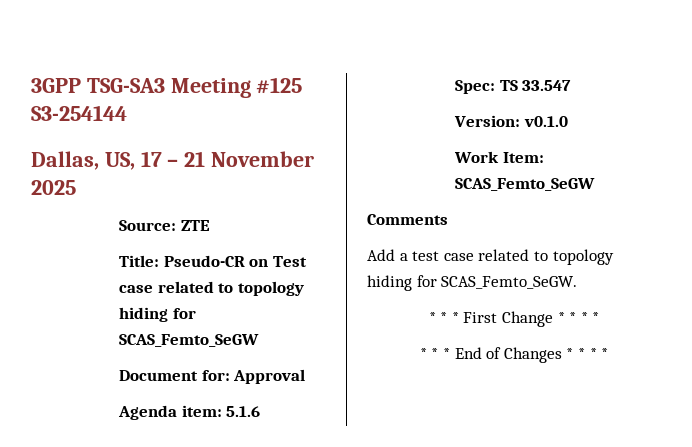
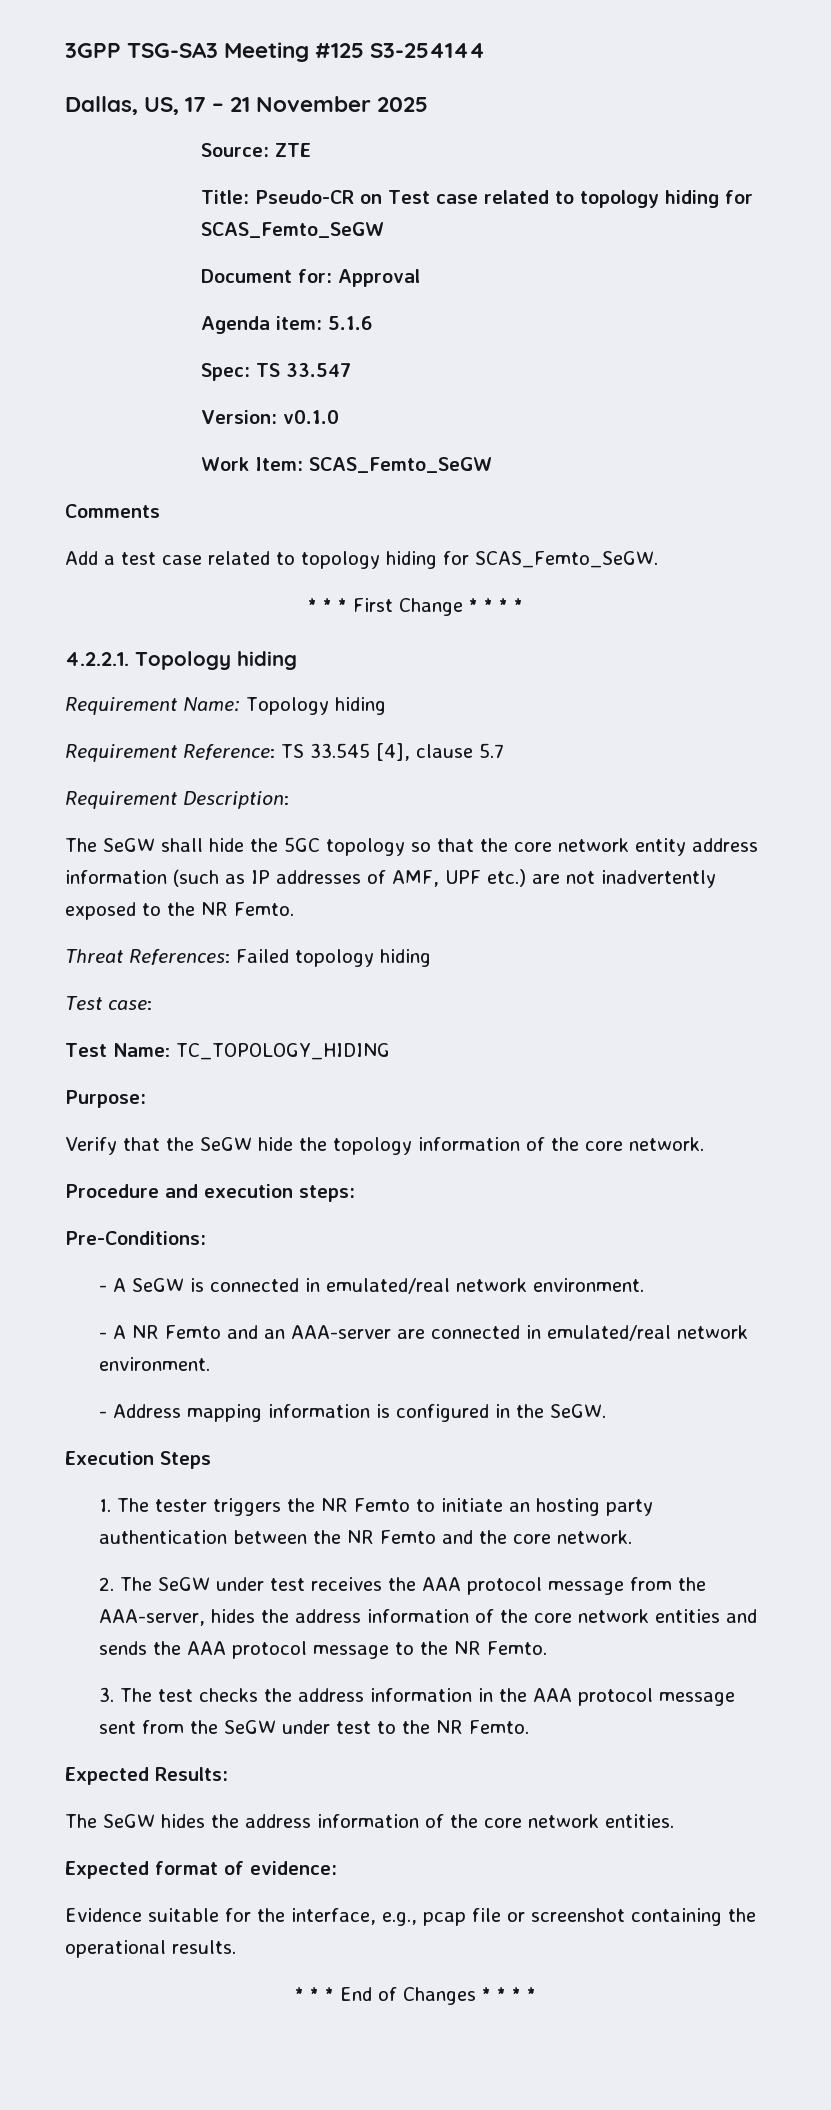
(600, 317) none -> [65,651,297,670] [65,697,386,715] [65,743,504,762] [65,791,289,809] [65,837,758,856] [65,869,716,888] [65,902,294,920] [65,949,431,967] [65,996,152,1010] [65,1043,390,1060] [65,1090,146,1108] [65,1137,704,1155] [65,1184,355,1202] [65,1231,206,1245] [99,1278,645,1294] [99,1325,749,1341] [99,1357,211,1371] [99,1404,607,1422] [65,1451,211,1469] [99,1498,654,1516] [99,1530,633,1544] [99,1577,707,1595] [99,1609,758,1626] [99,1641,548,1659] [99,1687,736,1706] [99,1720,530,1734] [65,1767,228,1785] [65,1814,674,1828] [65,1861,337,1879] [65,1908,756,1926] [65,1940,236,1958] // 4.2.2.1. Topology hiding // Requirement Name: Topology hiding // Requirement Reference: TS 33.545 [4], clause 5.7 // Requirement Description: // The SeGW shall hide the 5GC topology so that the core network entity address information (such as IP addresses of AMF, UPF etc.) are not inadvertently exposed to the NR Femto. // Threat References: Failed topology hiding // Test case: // Test Name: TC_TOPOLOGY_HIDING // Purpose: // Verify that the SeGW hide the topology information of the core network. // Procedure and execution steps: // Pre-Conditions: // - A SeGW is connected in emulated/real network environment. // - A NR Femto and an AAA-server are connected in emulated/real network environment. // - Address mapping information is configured in the SeGW. // Execution Steps // 1. The tester triggers the NR Femto to initiate an hosting party authentication between the NR Femto and the core network. // 2. The SeGW under test receives the AAA protocol message from the AAA-server, hides the address information of the core network entities and sends the AAA protocol message to the NR Femto. // 3. The test checks the address information in the AAA protocol message sent from the SeGW under test to the NR Femto. // Expected Results: // The SeGW hides the address information of the core network entities. // Expected format of evidence: // Evidence suitable for the interface, e.g., pcap file or screenshot containing the operational results.

